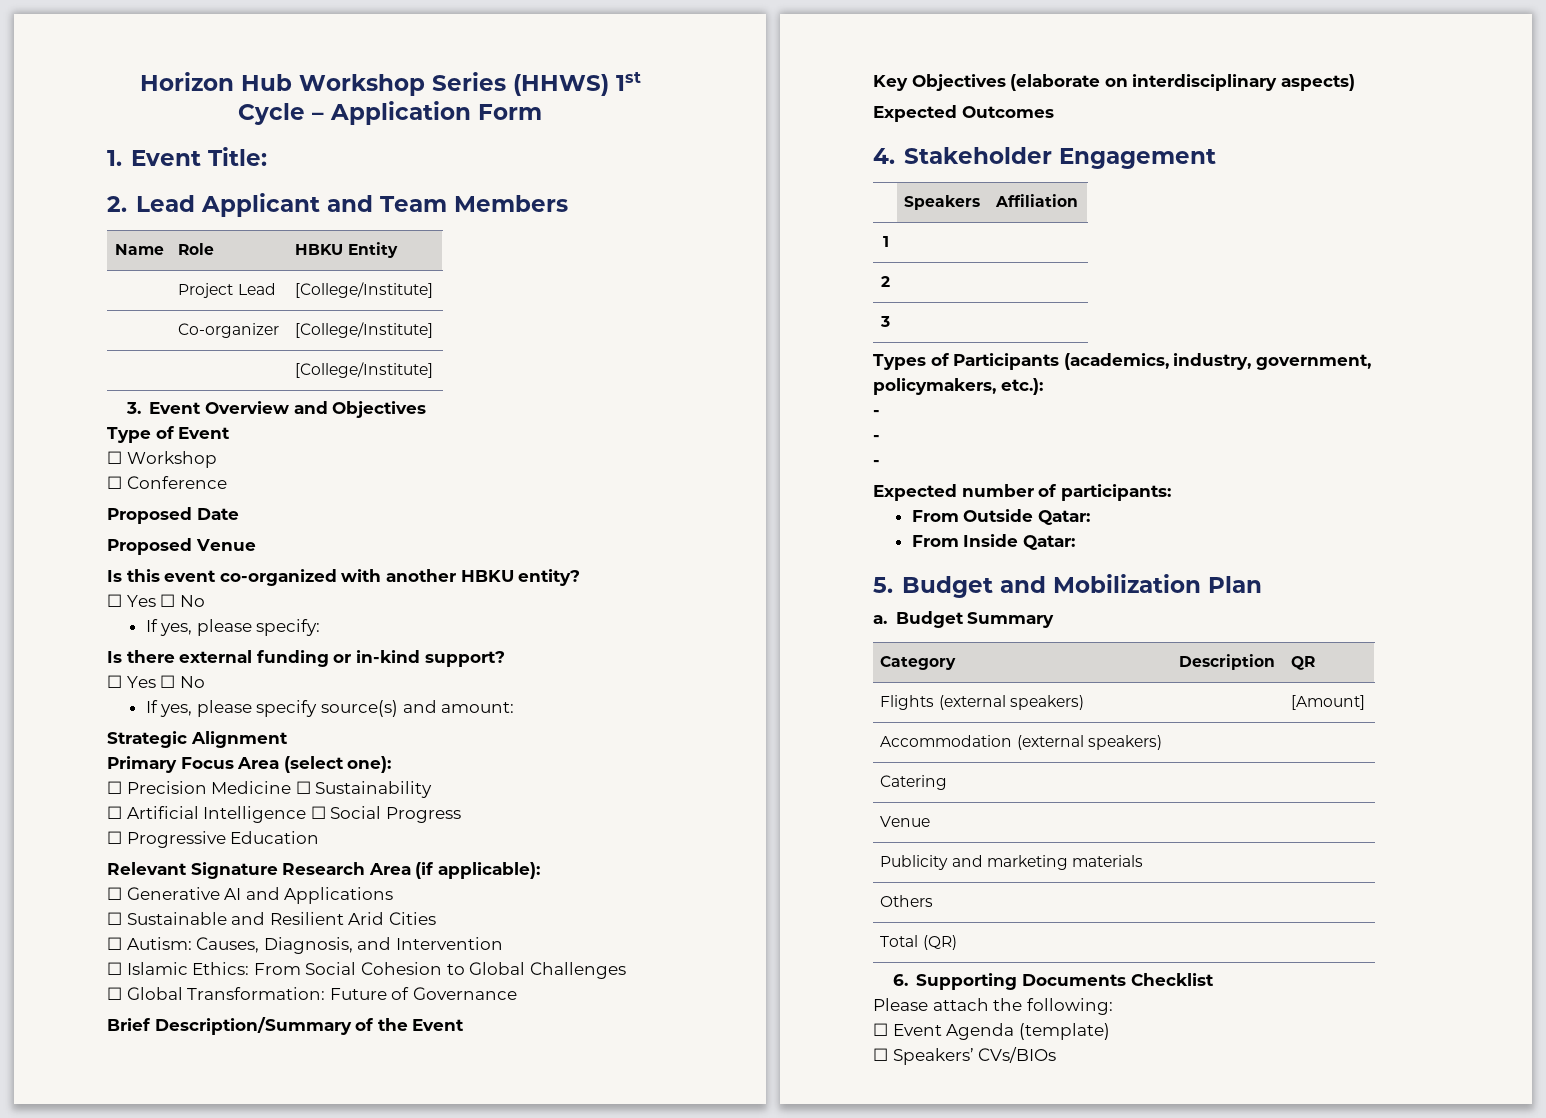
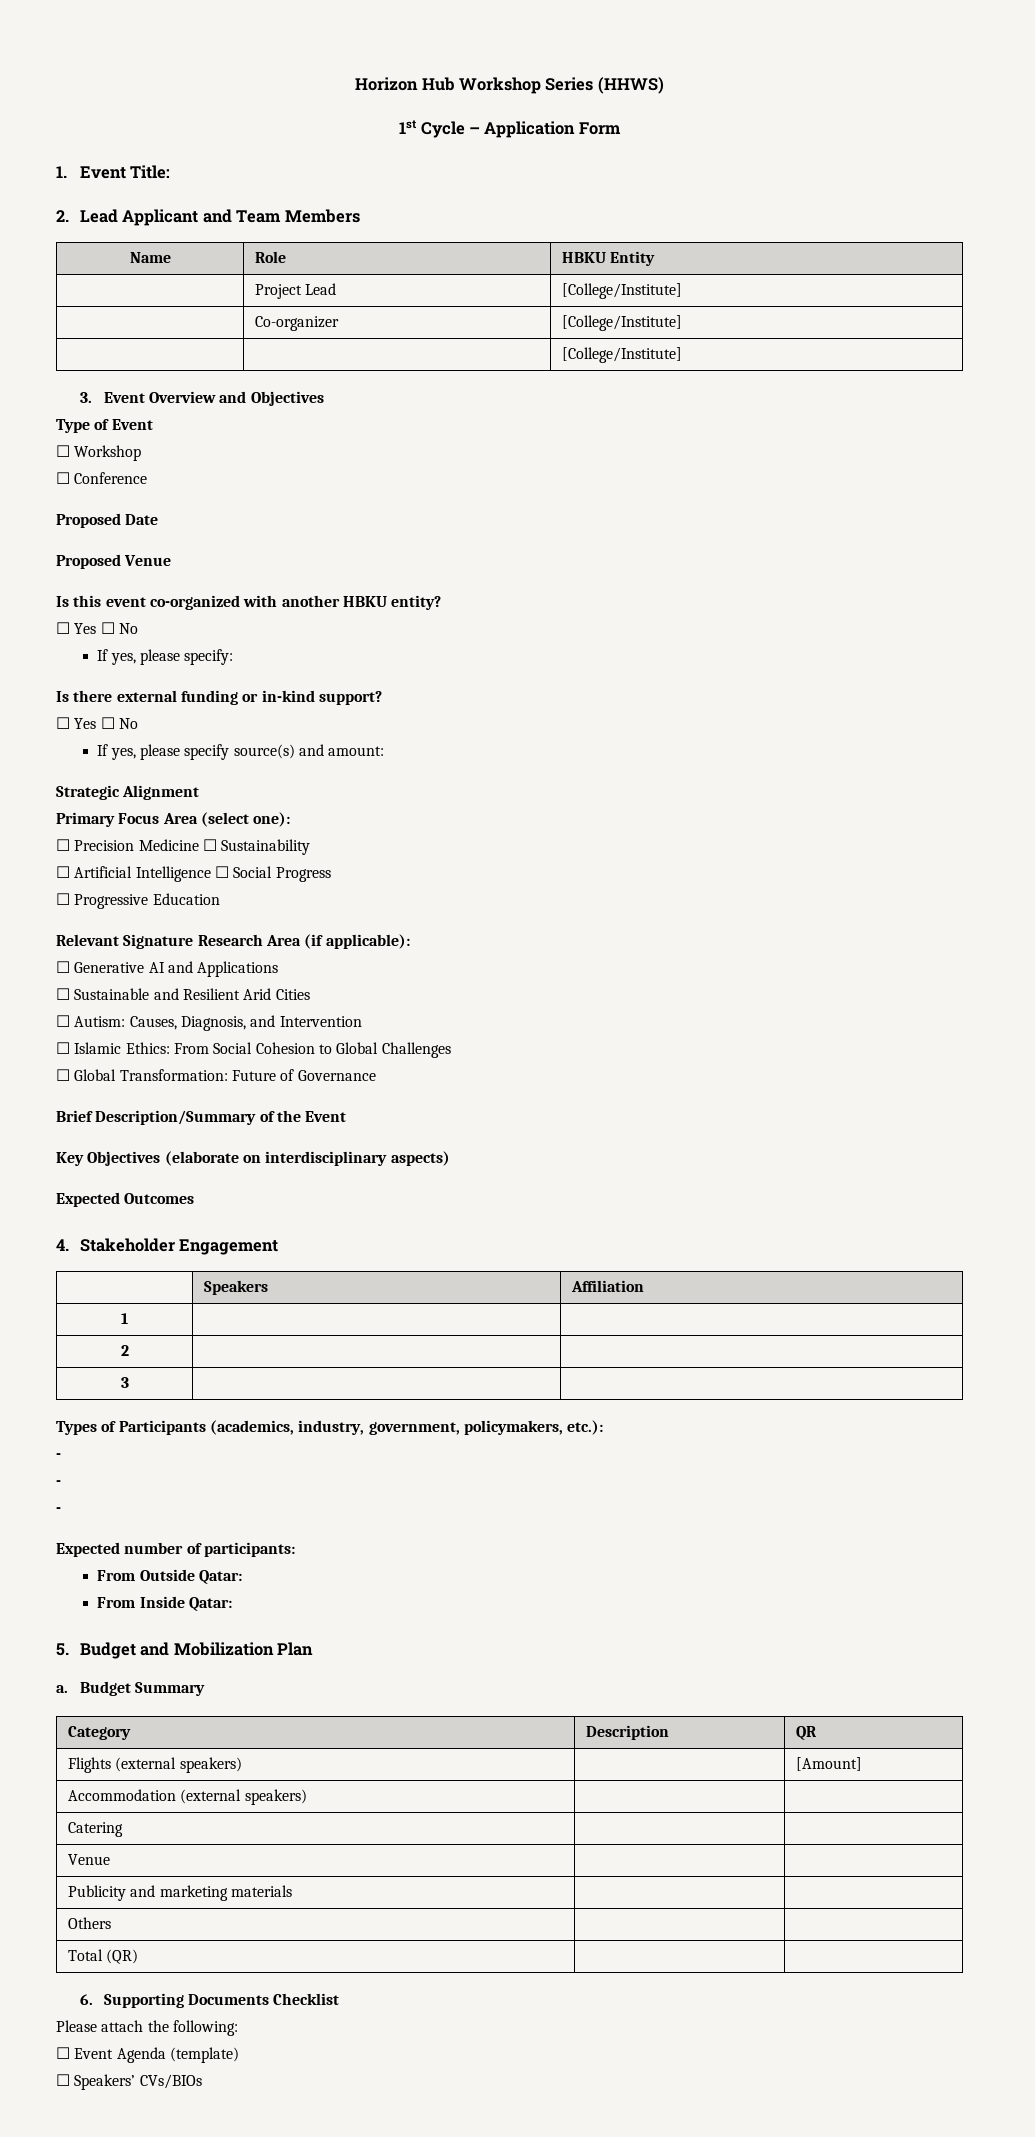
(609, 85) none -> (664, 85) //

